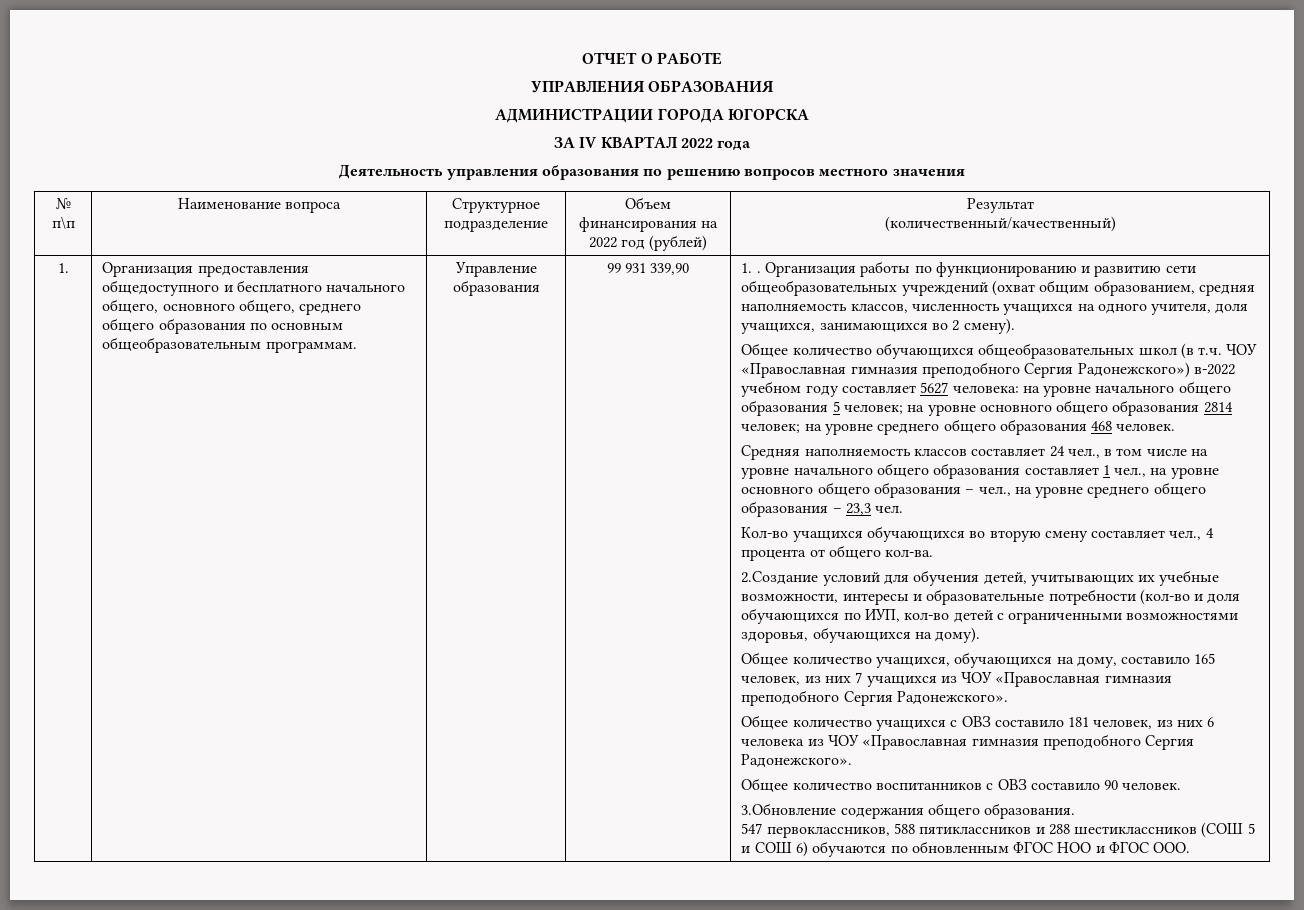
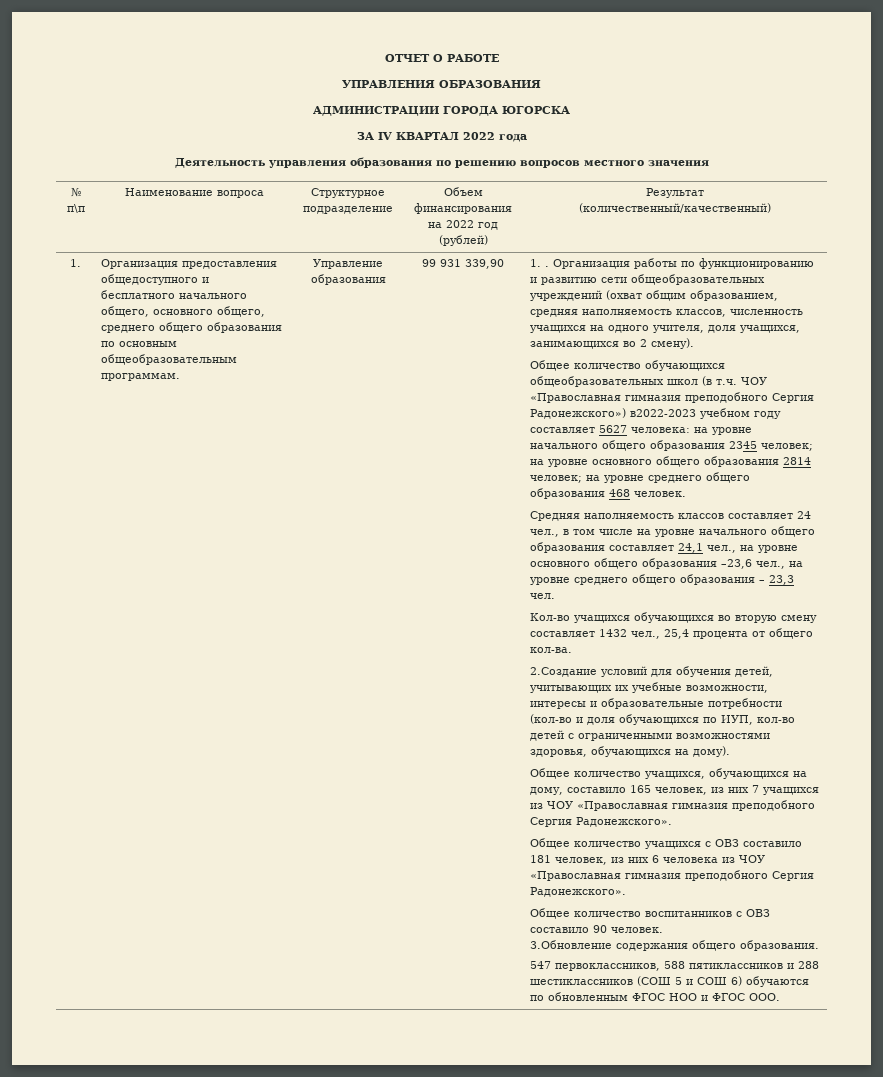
[1193,364,1235,375] в-2022 -> [630,409,697,417] в2022-2023
[832,401,840,412] 5 -> [729,441,758,449] 2345
[1102,465,1110,475] 1 -> [678,543,704,553] 24,1
[965,489,975,494] – -> [721,559,753,569] –23,6
[1169,528,1214,540] чел., 4 -> [599,629,690,639] 1432 чел., 25,4

